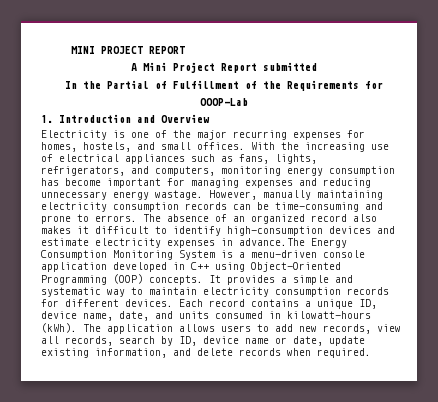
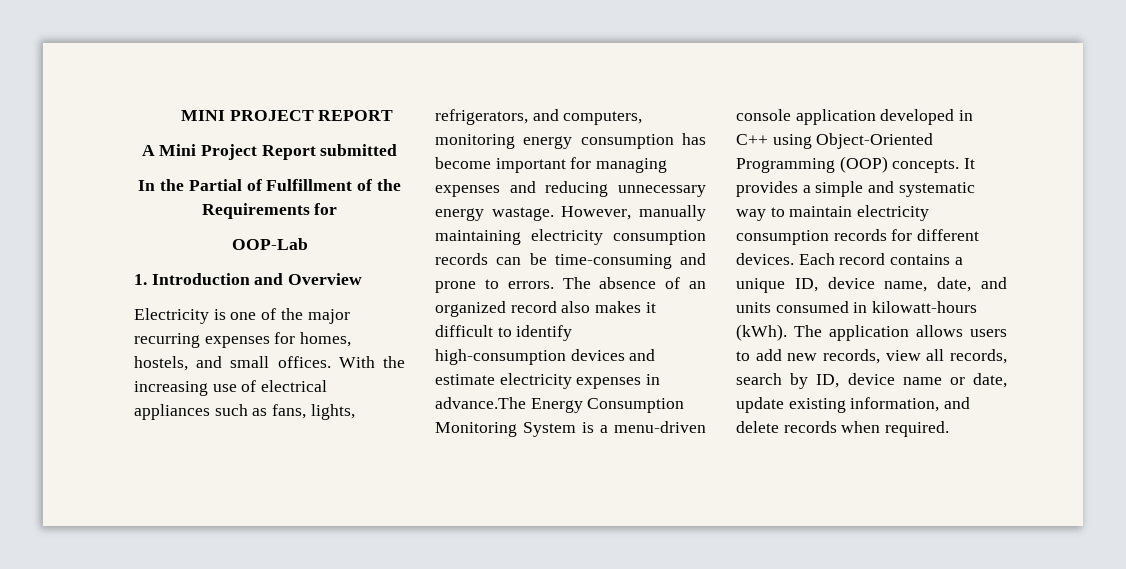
[199,98,248,106] OOOP-Lab -> [231,238,308,250] OOP-Lab

